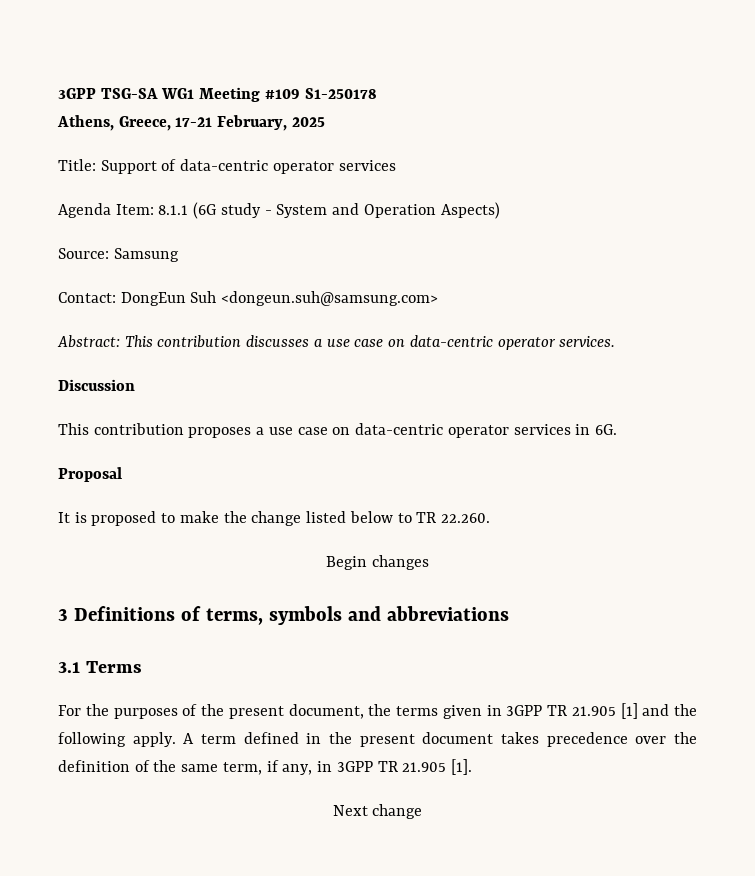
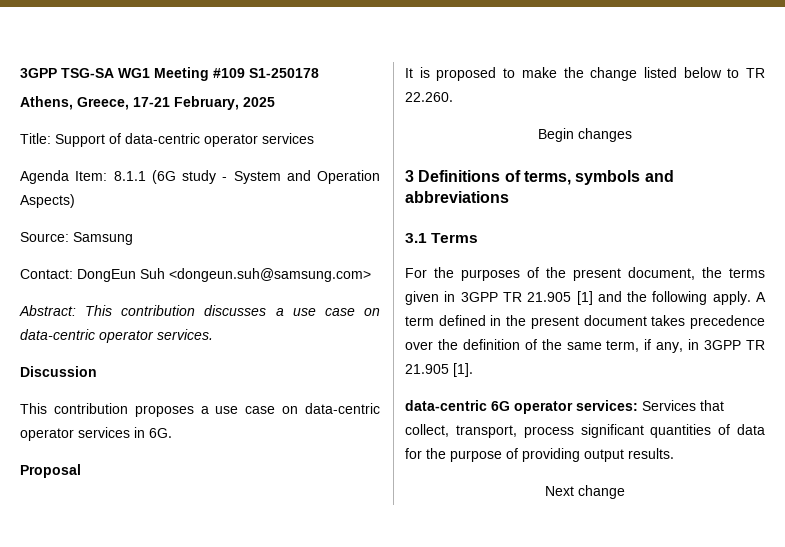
(472, 767) none -> [405,400,724,414] [405,424,765,438] [405,448,674,462] // data-centric 6G operator services: Services that collect, transport, process significant quantities of data for the purpose of providing output results.

